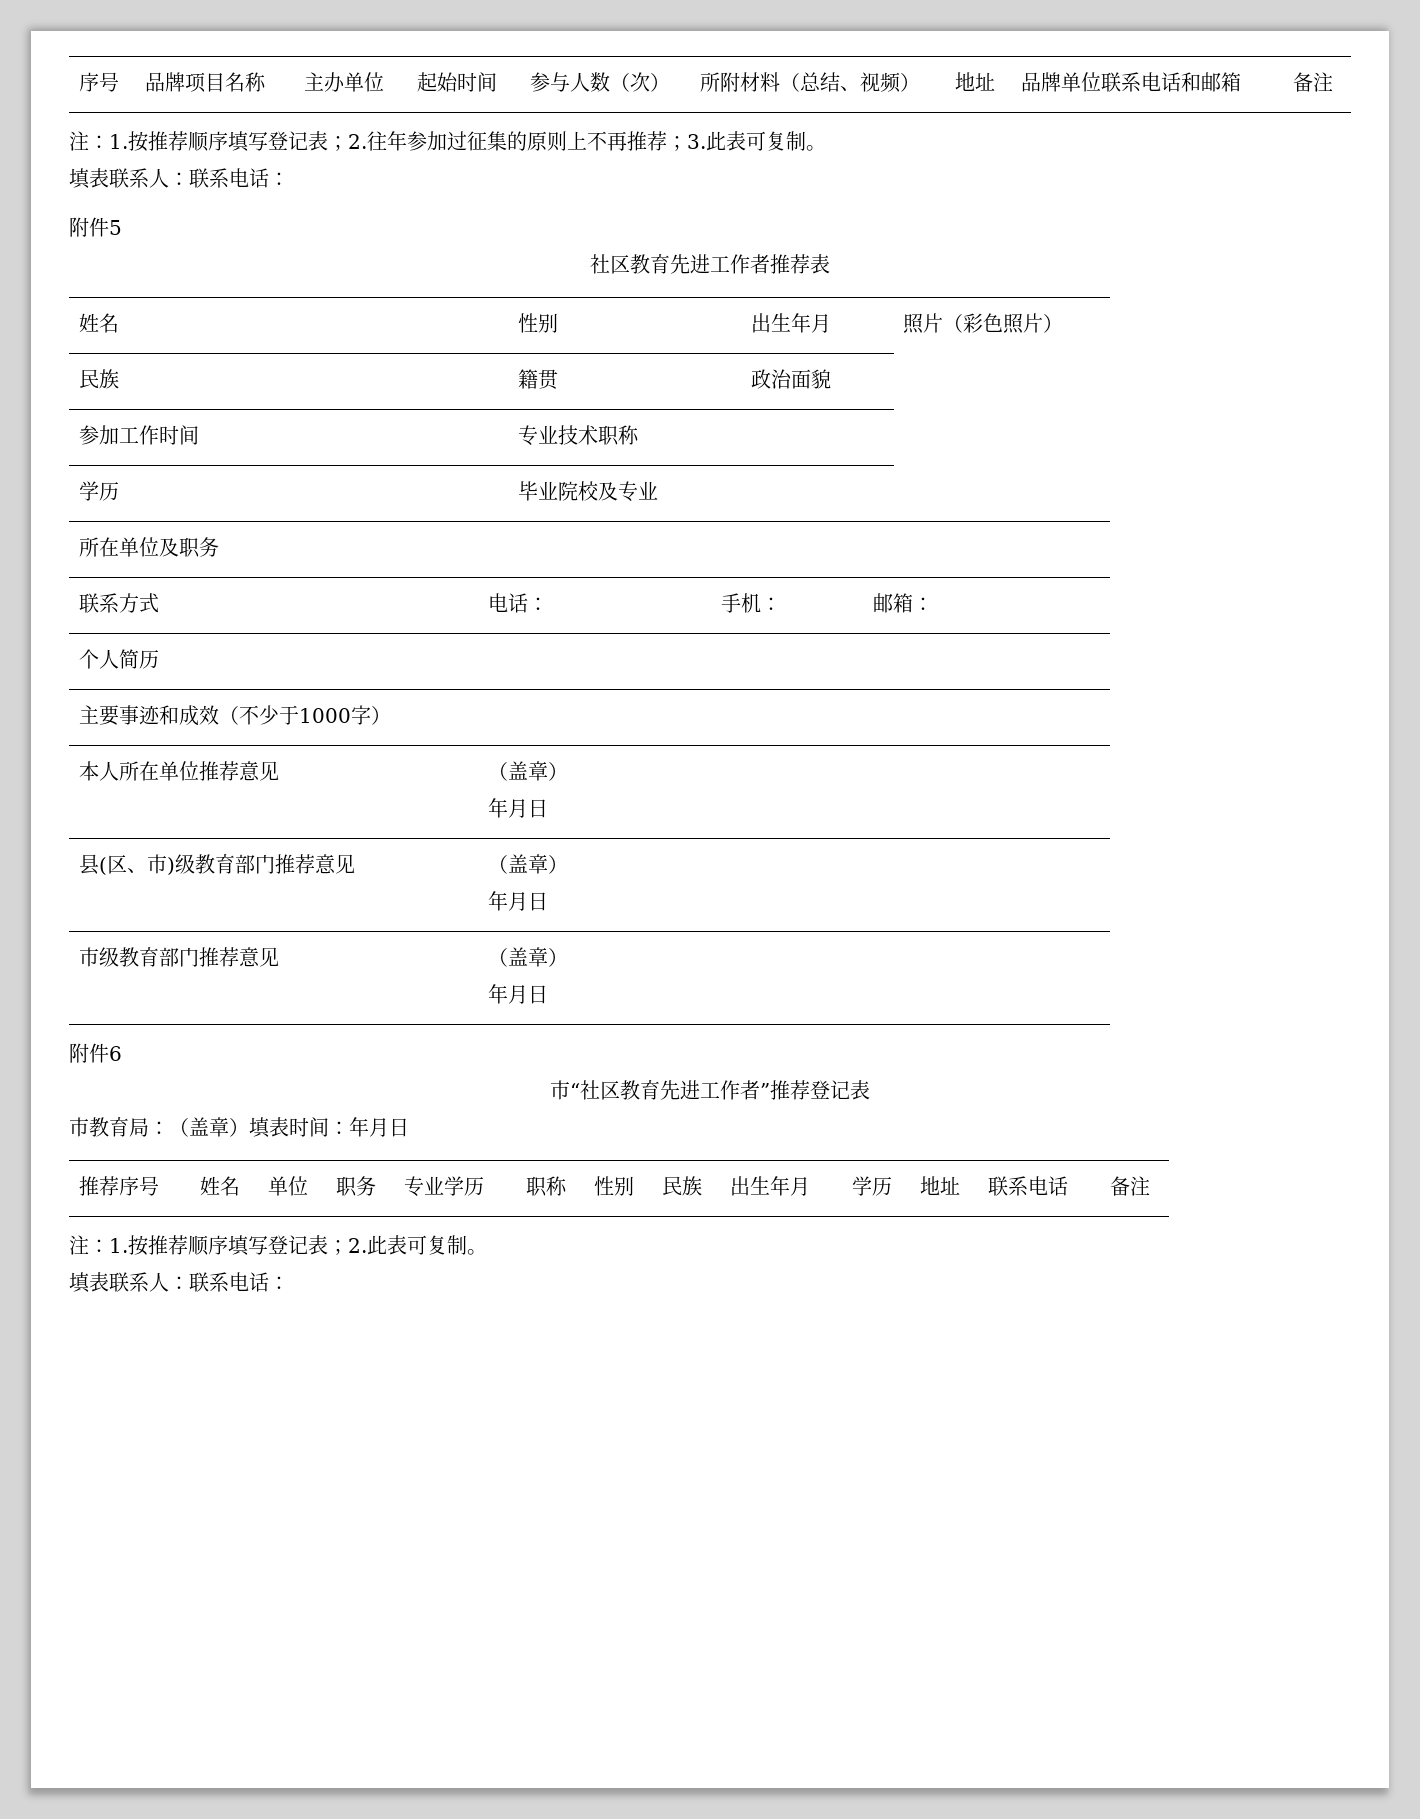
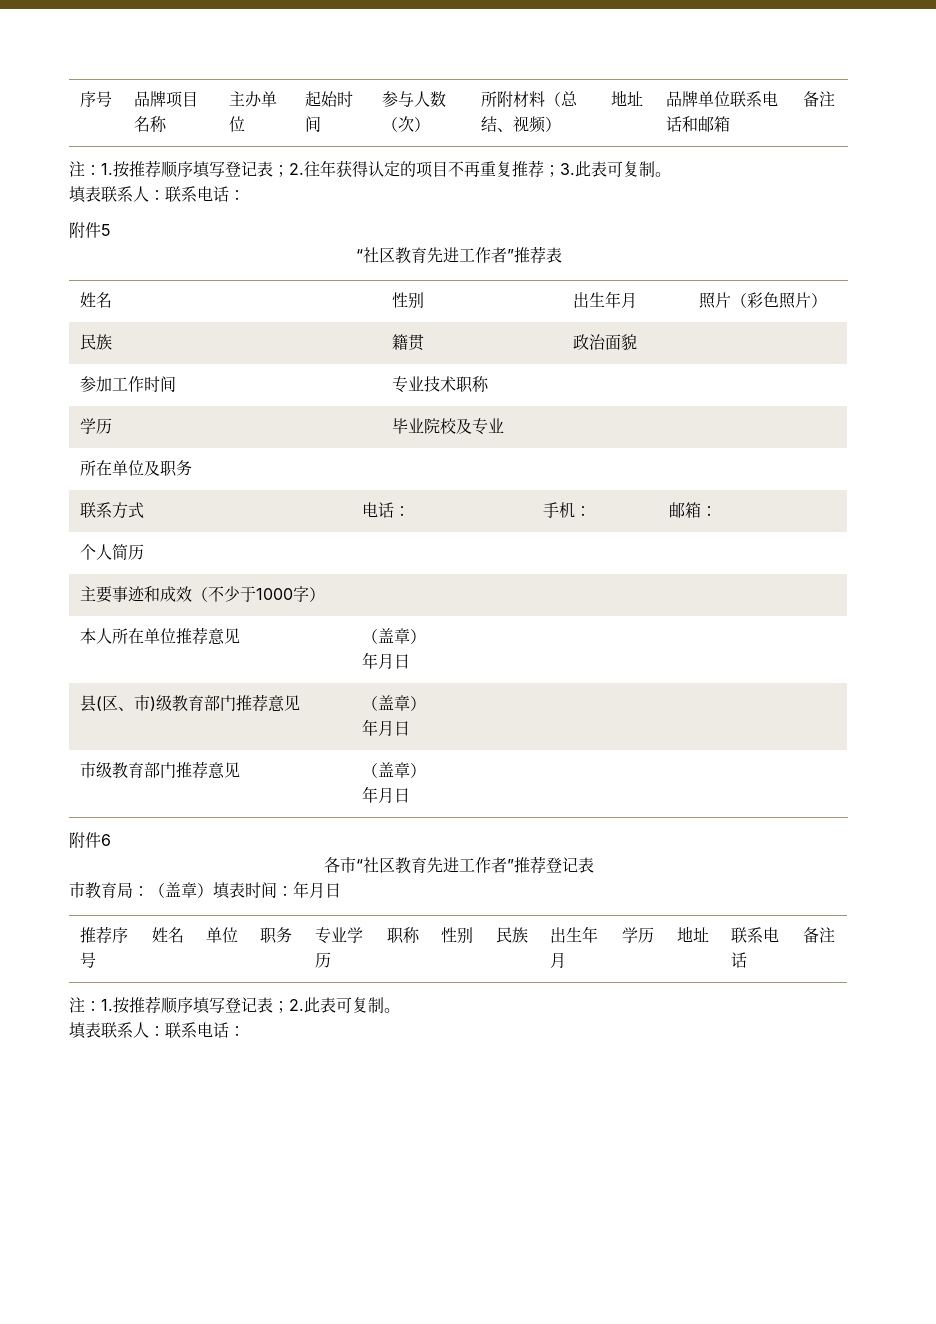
[407,131,627,151] 参加过征集的原则上不再 -> [336,160,512,178] 获得认定的项目不再重复
[590,254,770,274] 社区教育先进工作者 -> [355,247,514,264] “社区教育先进工作者”
(122, 1053) none -> [323,857,340,873] 各

